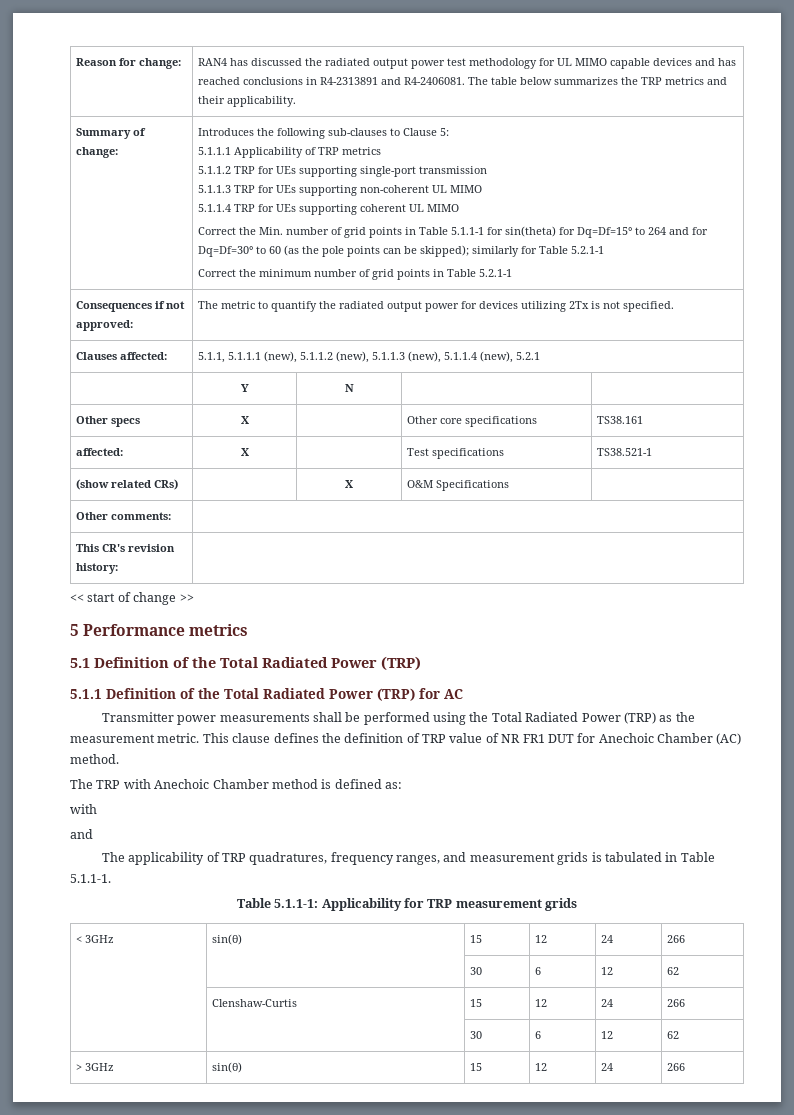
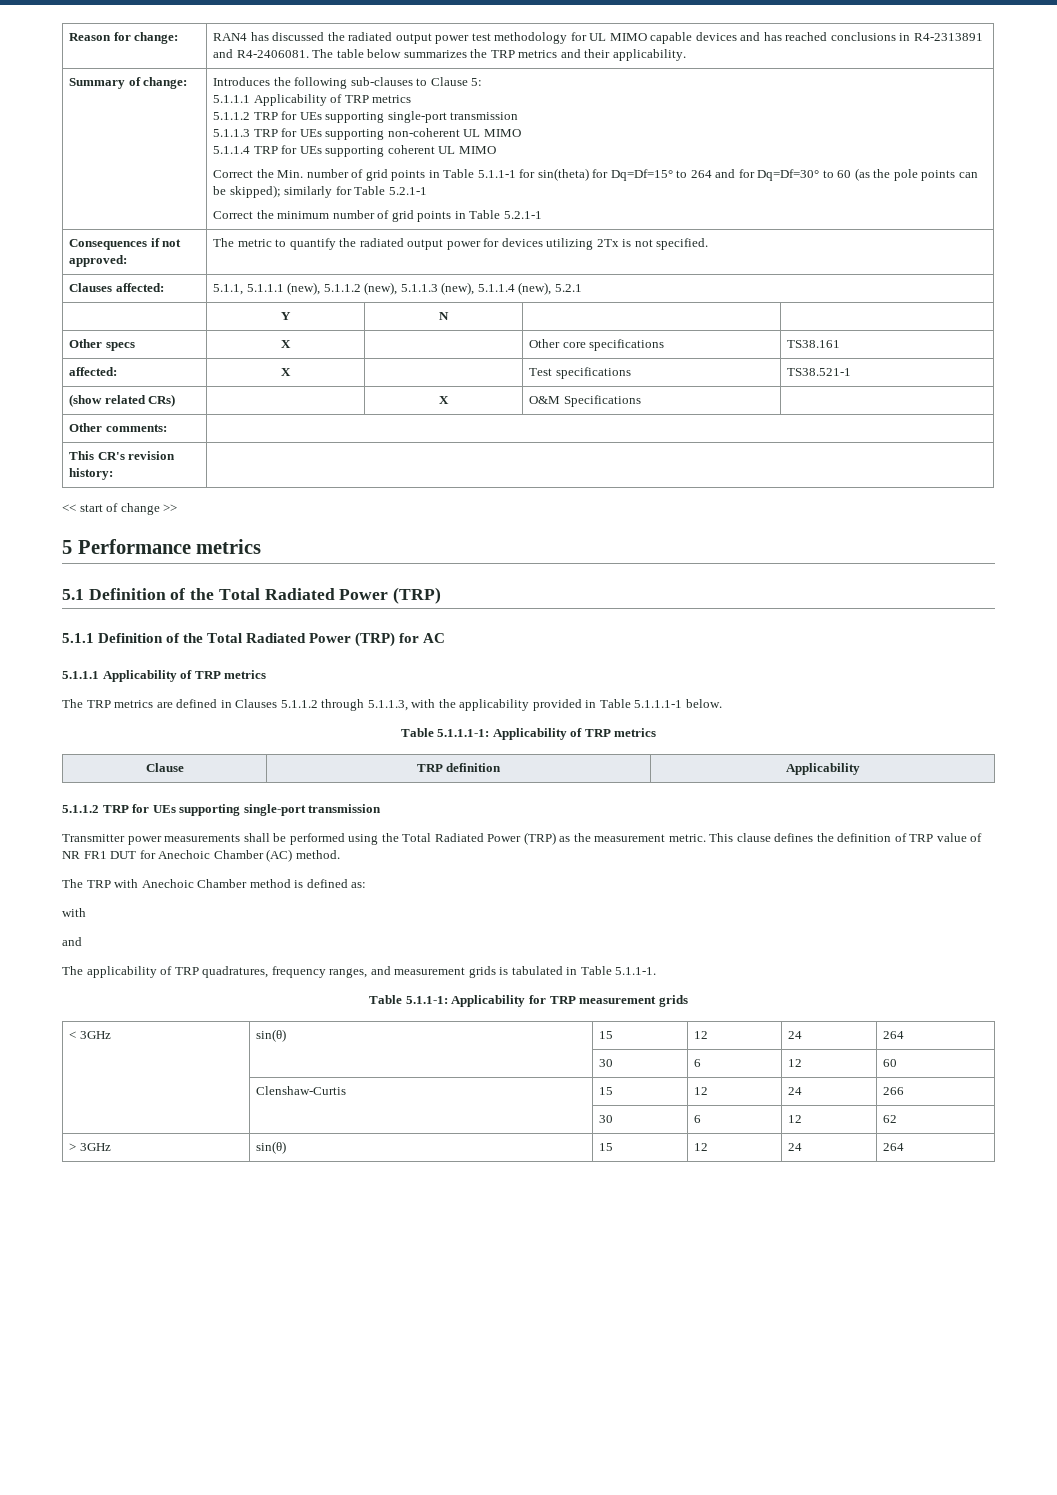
(463, 694) none -> [62,670,267,682] [62,699,722,711] [400,728,657,740] [145,763,184,772] [416,763,502,772] [785,763,860,775] [62,804,382,816] // 5.1.1.1 Applicability of TRP metrics // The TRP metrics are defined in Clauses 5.1.1.2 through 5.1.1.3, with the applicability provided in Table 5.1.1.1-1 below. // Table 5.1.1.1-1: Applicability of TRP metrics // Clause | TRP definition | Applicability // 5.1.1.2 TRP for UEs supporting single-port transmission
[667,935,686,943] [470,967,483,975] [535,967,542,975] [601,967,614,975] [667,967,680,975] 266 // | | 30 | 6 | 12 | 62 -> [883,1031,905,1039] [599,1059,614,1067] [694,1059,702,1067] [788,1059,803,1067] [883,1059,898,1067] 264 // | | 30 | 6 | 12 | 60
[667,1063,686,1071] 266 -> [883,1143,905,1151] 264

